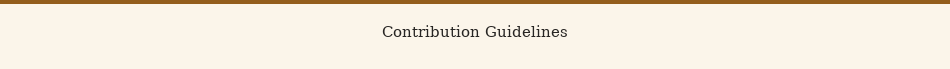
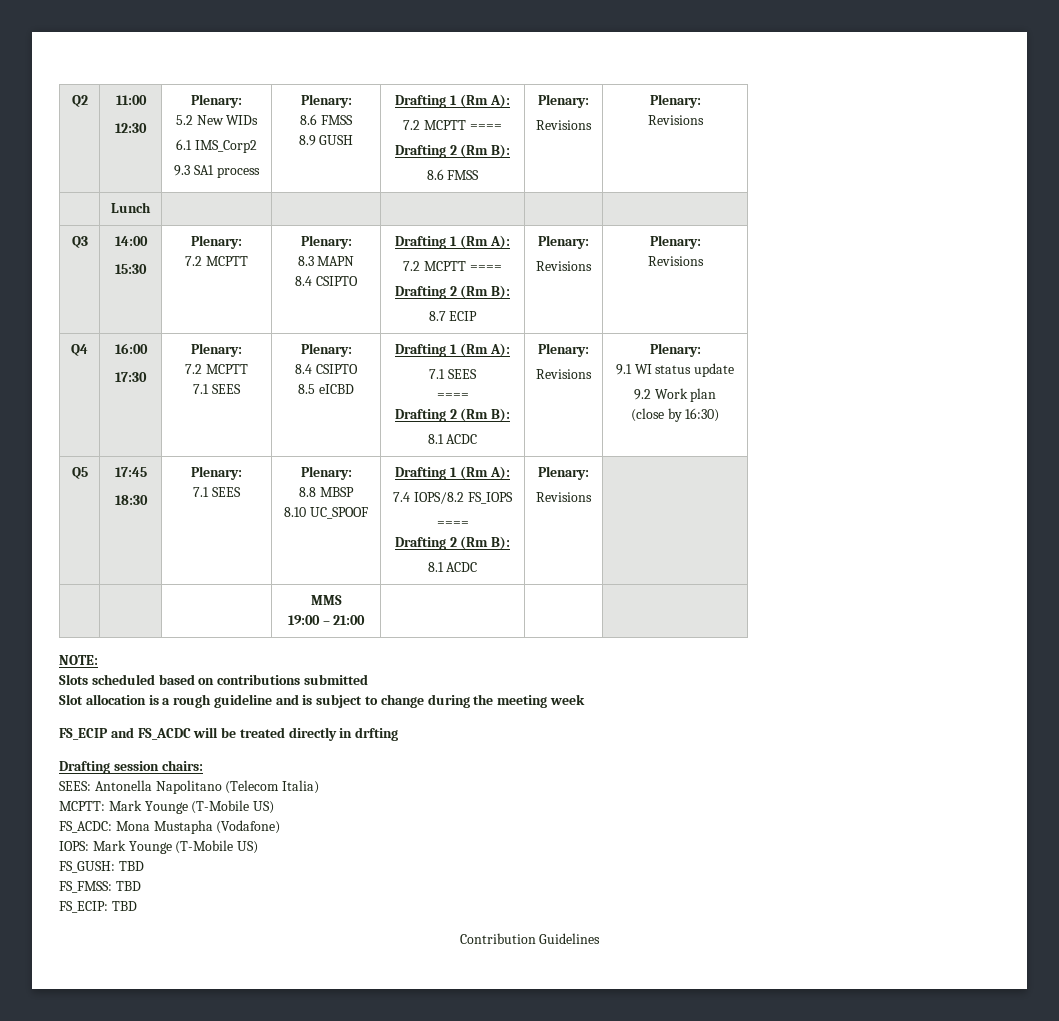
(382, 31) none -> [71,95,88,107] [115,95,147,105] [115,123,147,133] [191,94,242,108] [175,115,259,125] [176,139,257,153] [174,165,260,178] [300,94,352,108] [300,114,353,125] [298,135,354,146] [395,94,510,108] [403,120,502,130] [394,144,511,158] [426,169,480,180] [538,94,589,108] [536,120,592,130] [649,94,701,108] [647,115,704,125] [111,202,151,213] [71,236,88,248] [114,236,148,246] [115,264,147,274] [191,235,242,249] [185,256,248,266] [300,235,352,249] [297,256,355,266] [295,276,358,286] [395,235,510,249] [403,261,502,271] [394,285,511,299] [428,311,478,321] [538,235,589,249] [536,261,592,271] [649,235,701,249] [647,256,704,266] [71,344,88,356] [114,343,148,354] [115,372,147,382] [191,343,242,357] [185,364,248,374] [193,384,241,394] [300,343,352,357] [295,364,358,374] [298,384,354,394] [395,343,510,357] [429,369,477,379] [436,393,469,399] [394,408,511,422] [427,434,478,444] [538,343,589,357] [536,369,592,379] [649,343,701,357] [615,363,735,377] [633,388,717,402] [630,408,720,422] [71,467,88,479] [114,467,147,477] [114,495,148,505] [191,466,242,480] [193,487,241,497] [300,466,352,480] [299,487,354,497] [284,507,368,519] [395,466,510,480] [393,492,513,504] [436,521,469,527] [394,536,511,550] [427,562,478,572] [538,466,589,480] [536,492,592,502] [310,595,342,605] [287,615,366,625] [59,655,98,665] [59,674,368,685] [59,694,585,708] [59,727,399,741] [59,760,203,774] [59,780,320,794] [59,800,275,814] [59,820,281,834] [59,840,259,854] [59,861,144,873] [59,881,141,893] [59,901,137,913] Q2 | 11:00 // 12:30 | Plenary: // 5.2 New WIDs // 6.1 IMS_Corp2 // 9.3 SA1 process | Plenary: // 8.6 FMSS // 8.9 GUSH | Drafting 1 (Rm A): // 7.2 MCPTT ==== // Drafting 2 (Rm B): // 8.6 FMSS | Plenary: // Revisions | Plenary: // Revisions // | Lunch | | | | | // Q3 | 14:00 // 15:30 | Plenary: // 7.2 MCPTT | Plenary: // 8.3 MAPN // 8.4 CSIPTO | Drafting 1 (Rm A): // 7.2 MCPTT ==== // Drafting 2 (Rm B): // 8.7 ECIP | Plenary: // Revisions | Plenary: // Revisions // Q4 | 16:00 // 17:30 | Plenary: // 7.2 MCPTT // 7.1 SEES | Plenary: // 8.4 CSIPTO // 8.5 eICBD | Drafting 1 (Rm A): // 7.1 SEES // ==== // Drafting 2 (Rm B): // 8.1 ACDC | Plenary: // Revisions | Plenary: // 9.1 WI status update // 9.2 Work plan // (close by 16:30) // Q5 | 17:45 // 18:30 | Plenary: // 7.1 SEES | Plenary: // 8.8 MBSP // 8.10 UC_SPOOF | Drafting 1 (Rm A): // 7.4 IOPS/8.2 FS_IOPS // ==== // Drafting 2 (Rm B): // 8.1 ACDC | Plenary: // Revisions | // | | | MMS // 19:00 – 21:00 | | | // NOTE: // Slots scheduled based on contributions submitted // Slot allocation is a rough guideline and is subject to change during the meeting week // FS_ECIP and FS_ACDC will be treated directly in drfting // Drafting session chairs: // SEES: Antonella Napolitano (Telecom Italia) // MCPTT: Mark Younge (T-Mobile US) // FS_ACDC: Mona Mustapha (Vodafone) // IOPS: Mark Younge (T-Mobile US) // FS_GUSH: TBD // FS_FMSS: TBD // FS_ECIP: TBD //

